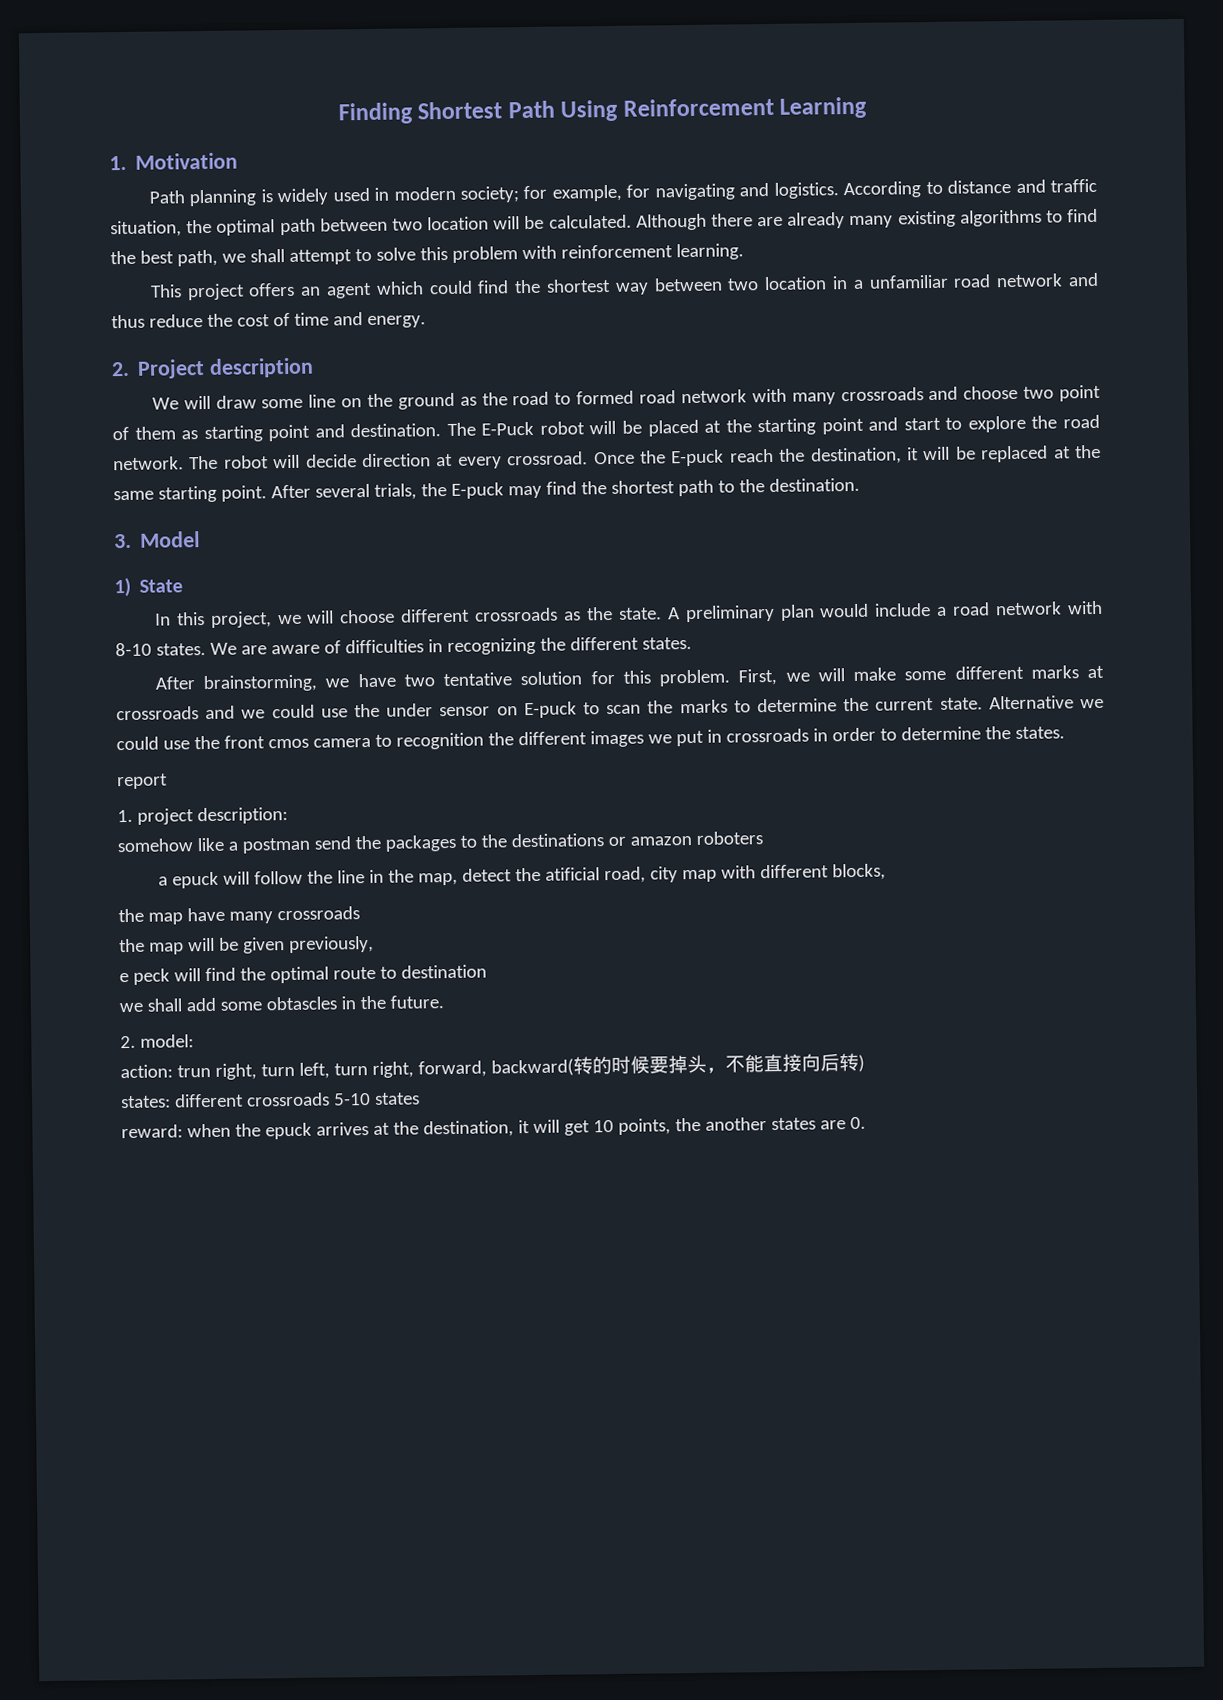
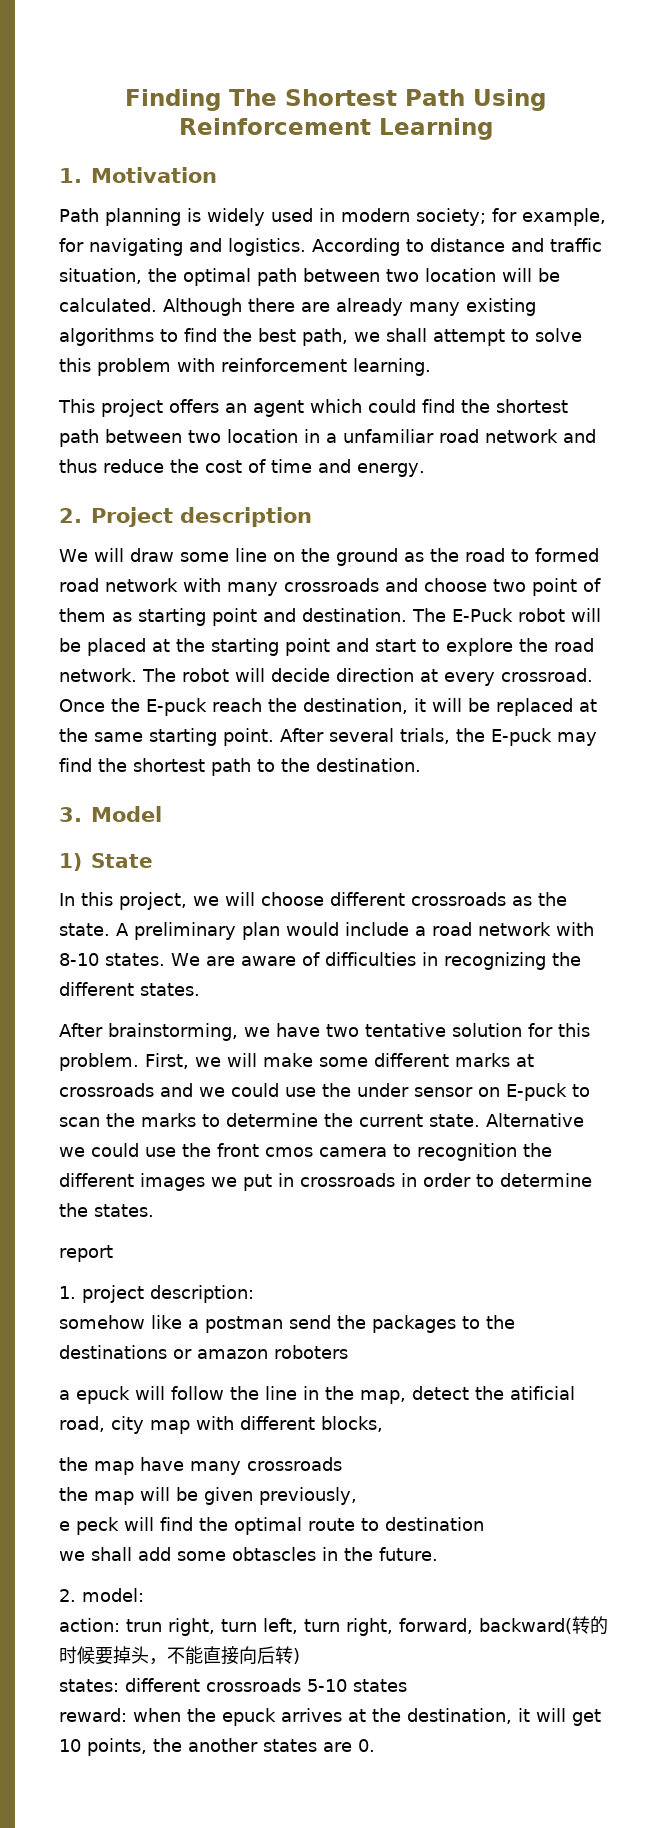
(414, 113) none -> [229,89,278,106] The
[614,282,649,295] way -> [59,429,99,447] path

